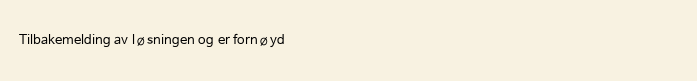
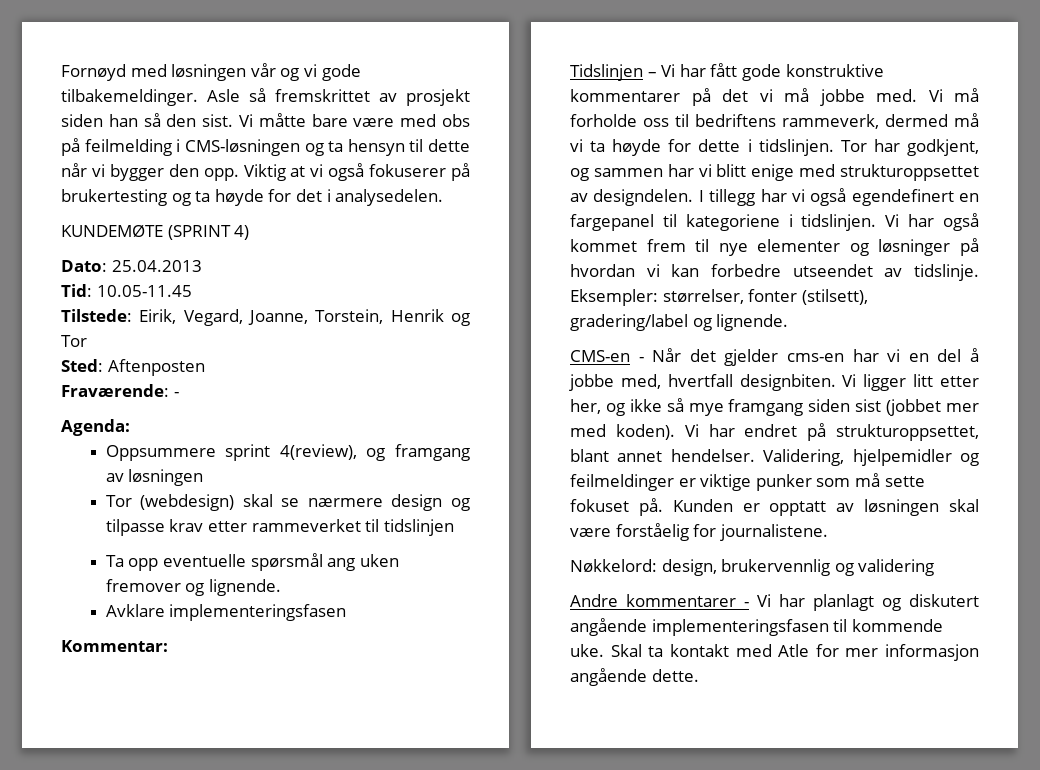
[19,33,285,48] Tilbakemelding av løsningen og er fornøyd -> [61,63,361,81] [61,88,470,106] [61,113,470,127] [61,138,470,156] [61,163,470,181] [61,189,444,206] [61,225,250,240] [61,260,202,272] [61,284,192,297] [61,309,470,326] [61,335,87,347] [61,359,205,376] [61,384,179,397] [61,419,130,436] [105,444,470,461] [105,469,204,486] [105,494,470,511] [105,519,454,536] [105,553,399,571] [105,579,282,596] [105,604,347,621] [61,640,168,652] [570,63,884,81] [570,88,979,106] [570,113,979,129] [570,139,979,156] [570,164,979,181] [570,188,979,206] [570,213,979,231] [570,238,979,256] [570,264,979,281] [570,289,868,306] [570,314,789,331] [570,348,980,366] [569,374,979,391] [570,398,979,416] [570,423,979,441] [570,449,979,466] [570,473,925,491] [570,498,979,516] [570,523,828,541] [570,559,935,576] [570,594,979,611] [570,618,943,636] [570,644,979,661] [570,668,699,686] Fornøyd med løsningen vår og vi gode tilbakemeldinger. Asle så fremskrittet av prosjekt siden han så den sist. Vi måtte bare være med obs på feilmelding i CMS-løsningen og ta hensyn til dette når vi bygger den opp. Viktig at vi også fokuserer på brukertesting og ta høyde for det i analysedelen. // KUNDEMØTE (SPRINT 4) // Dato: 25.04.2013 // Tid: 10.05-11.45 // Tilstede: Eirik, Vegard, Joanne, Torstein, Henrik og Tor // Sted: Aftenposten // Fraværende: - // Agenda: // Oppsummere sprint 4(review), og framgang av løsningen // Tor (webdesign) skal se nærmere design og tilpasse krav etter rammeverket til tidslinjen // Ta opp eventuelle spørsmål ang uken fremover og lignende. // Avklare implementeringsfasen // Kommentar: // Tidslinjen – Vi har fått gode konstruktive kommentarer på det vi må jobbe med. Vi må forholde oss til bedriftens rammeverk, dermed må vi ta høyde for dette i tidslinjen. Tor har godkjent, og sammen har vi blitt enige med strukturoppsettet av designdelen. I tillegg har vi også egendefinert en fargepanel til kategoriene i tidslinjen. Vi har også kommet frem til nye elementer og løsninger på hvordan vi kan forbedre utseendet av tidslinje. Eksempler: størrelser, fonter (stilsett), gradering/label og lignende. // CMS-en - Når det gjelder cms-en har vi en del å jobbe med, hvertfall designbiten. Vi ligger litt etter her, og ikke så mye framgang siden sist (jobbet mer med koden). Vi har endret på strukturoppsettet, blant annet hendelser. Validering, hjelpemidler og feilmeldinger er viktige punker som må sette fokuset på. Kunden er opptatt av løsningen skal være forståelig for journalistene. // Nøkkelord: design, brukervennlig og validering // Andre kommentarer - Vi har planlagt og diskutert angående implementeringsfasen til kommende uke. Skal ta kontakt med Atle for mer informasjon angående dette.

